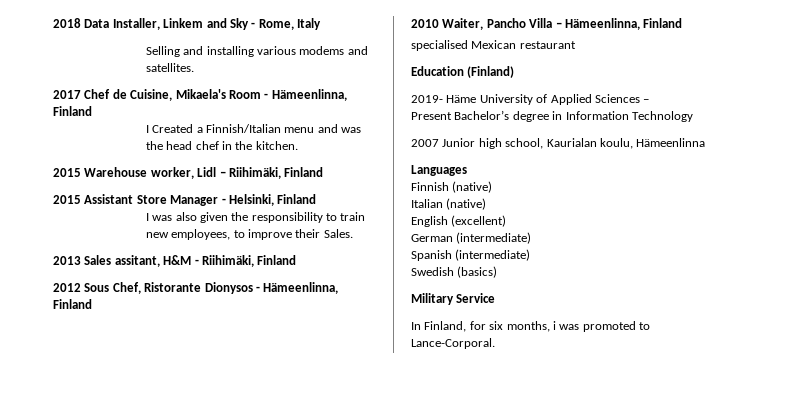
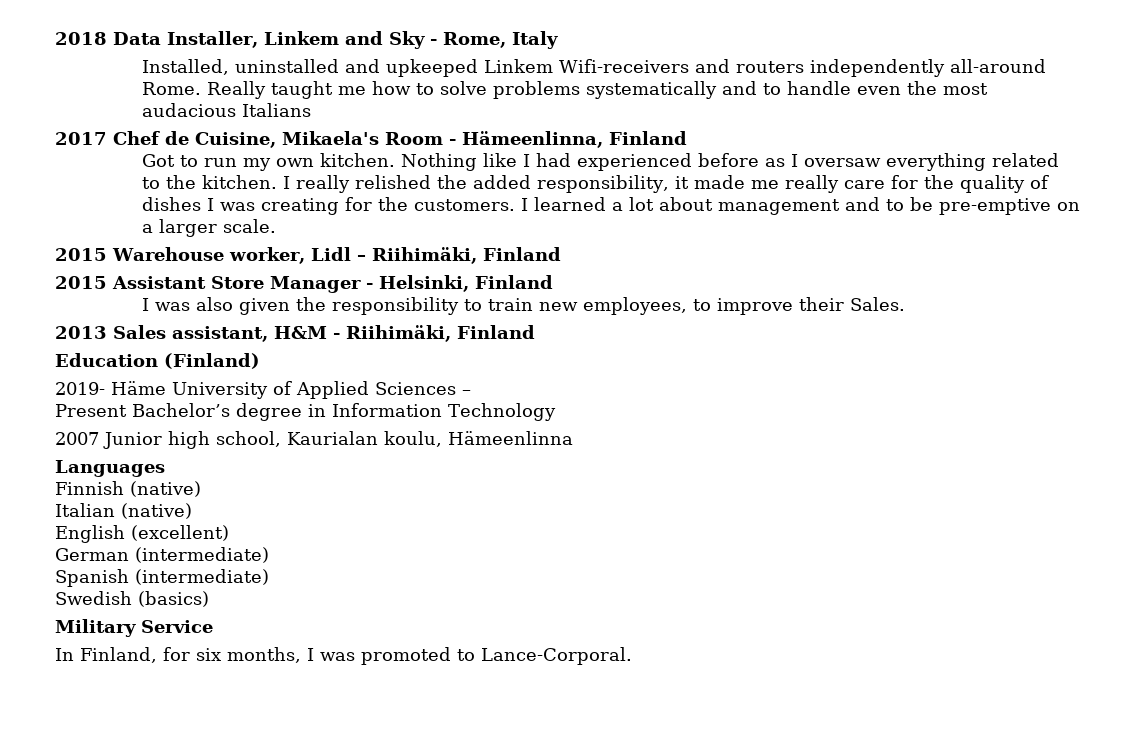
[145,46,368,57] [145,63,194,72] Selling and installing various modems and satellites. -> [141,59,1046,77] [141,81,988,99] [141,103,311,117] Installed, uninstalled and upkeeped Linkem Wifi-receivers and routers independently all-around Rome. Really taught me how to solve problems systematically and to handle even the most audacious Italians
[145,124,362,133] [145,141,298,150] I Created a Finnish/Italian menu and was the head chef in the kitchen. -> [141,153,1059,171] [141,175,1049,193] [141,197,1080,215] [141,219,276,237] Got to run my own kitchen. Nothing like I had experienced before as I oversaw everything related to the kitchen. I really relished the added responsibility, it made me really care for the quality of dishes I was creating for the customers. I learned a lot about management and to be pre-emptive on a larger scale.
[114,255,160,267] assitant, -> [172,326,268,342] assistant,
[53,282,339,294] [53,299,92,309] [411,18,683,30] [411,40,576,51] // 2012 Sous Chef, Ristorante Dionysos - Hämeenlinna, Finland // 2010 Waiter, Pancho Villa – Hämeenlinna, Finland // specialised Mexican restaurant -> (535, 332) none
[552,321,556,330] i -> [307,648,314,661] I

